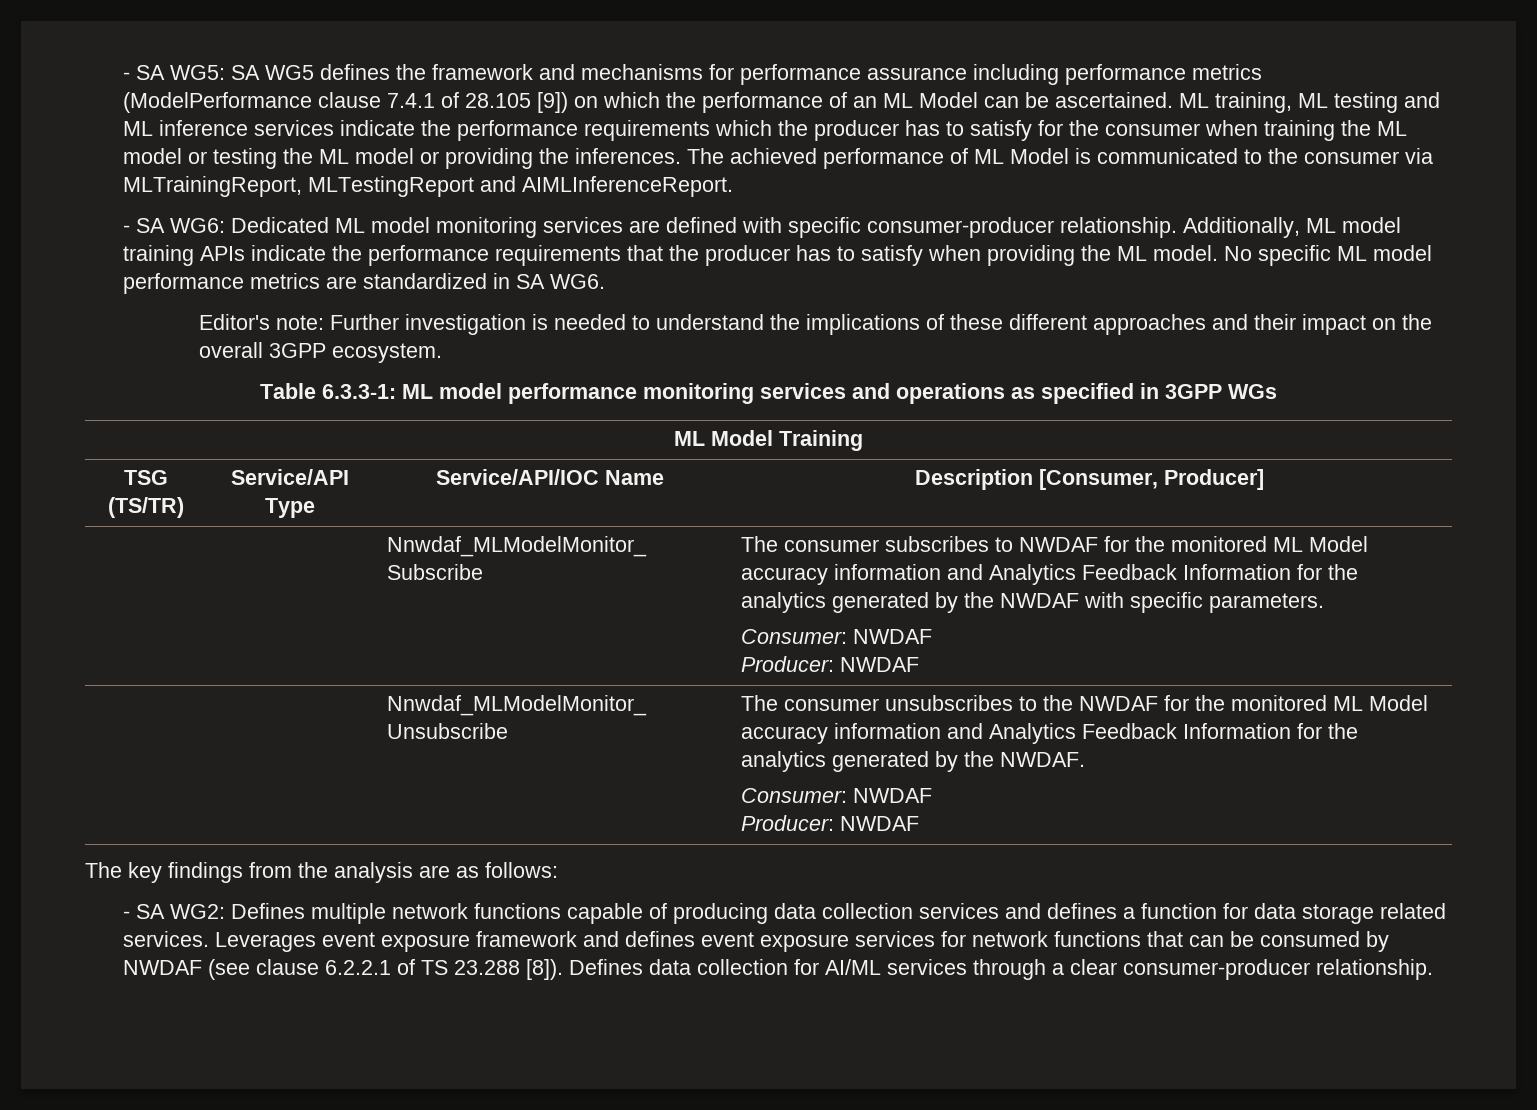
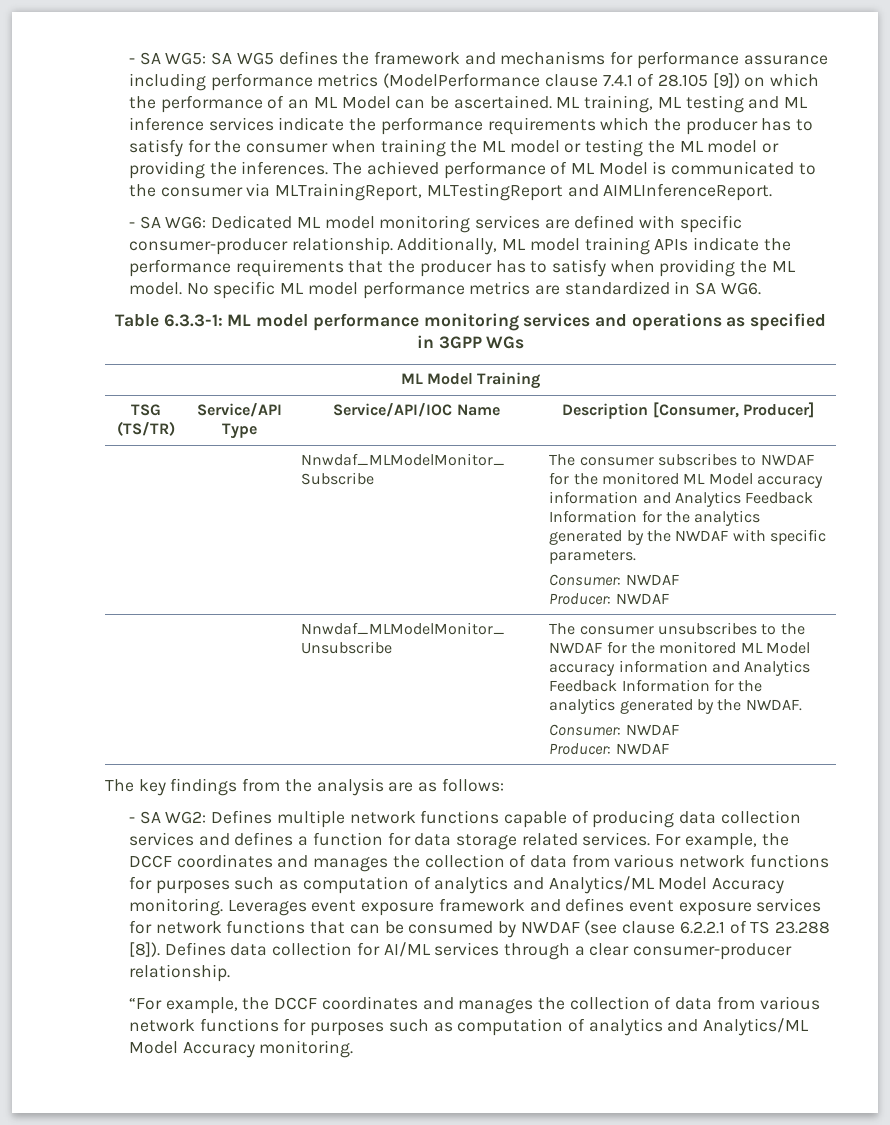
[198,314,1432,335] [198,342,442,363] // Editor's note: Further investigation is needed to understand the implications of these different approaches and their impact on the overall 3GPP ecosystem. -> (761, 288) none
(209, 939) none -> [655,833,789,850] [128,854,829,872] [128,876,785,894] [128,898,223,916] For example, the DCCF coordinates and manages the collection of data from various network functions for purposes such as computation of analytics and Analytics/ML Model Accuracy monitoring.
(1433, 969) none -> [128,996,820,1014] [128,1018,810,1036] [128,1040,354,1058] // “For example, the DCCF coordinates and manages the collection of data from various network functions for purposes such as computation of analytics and Analytics/ML Model Accuracy monitoring.

